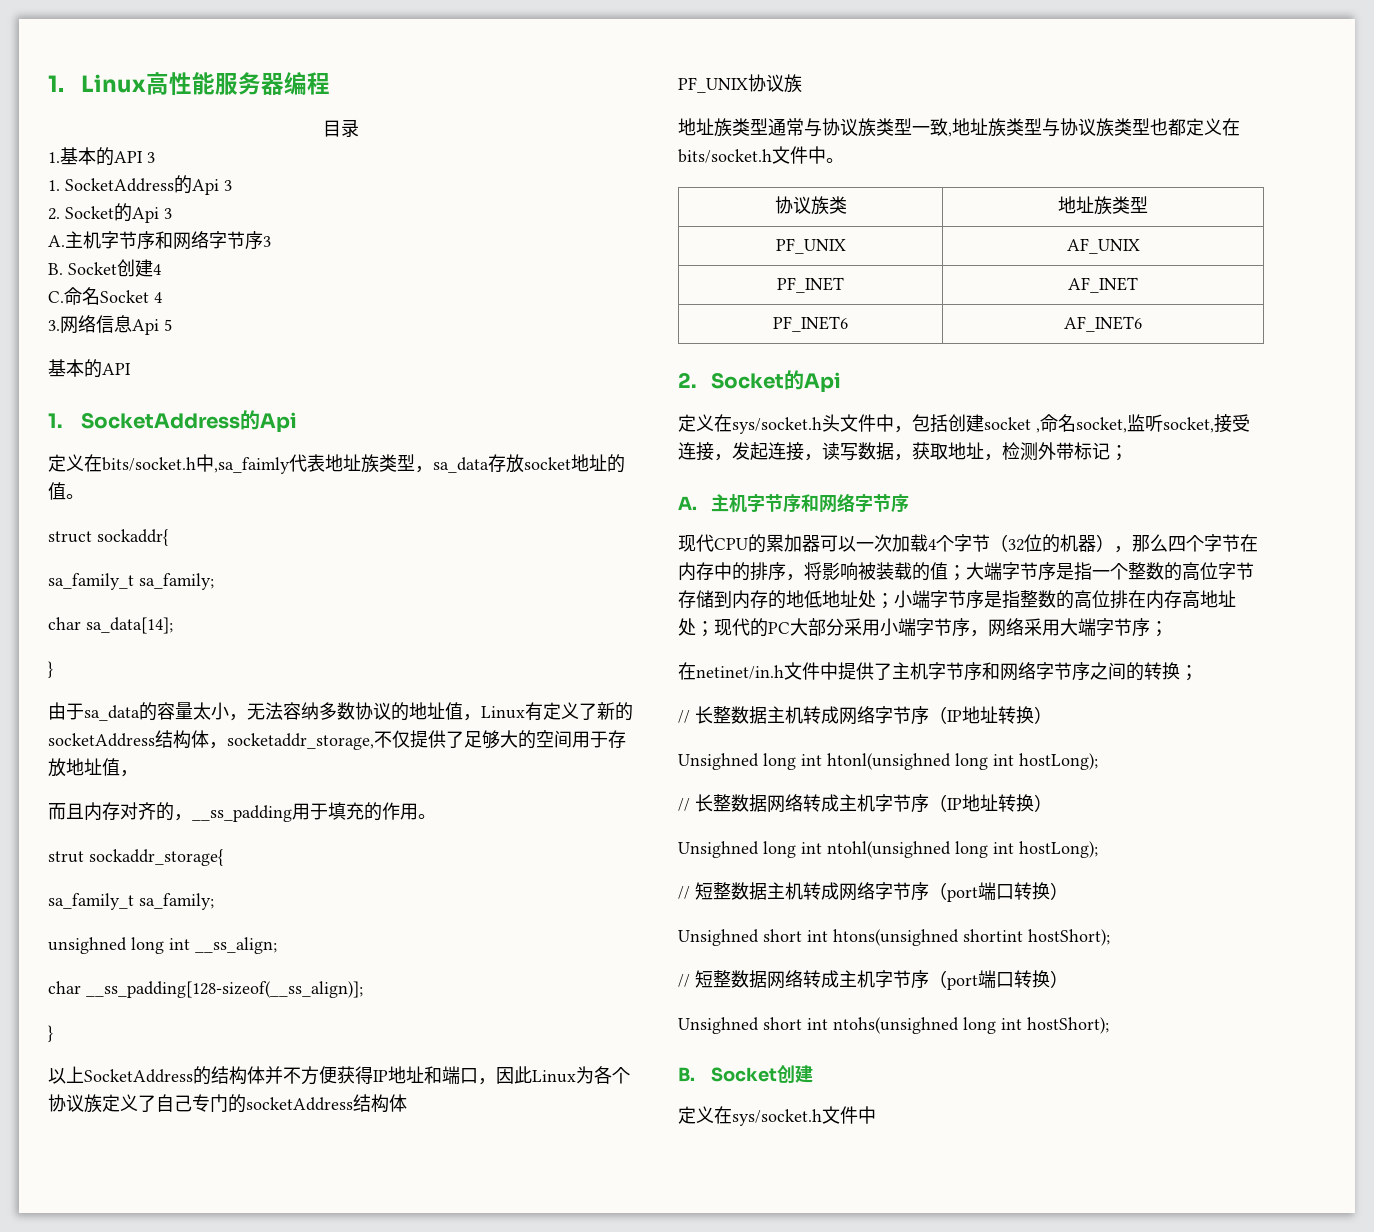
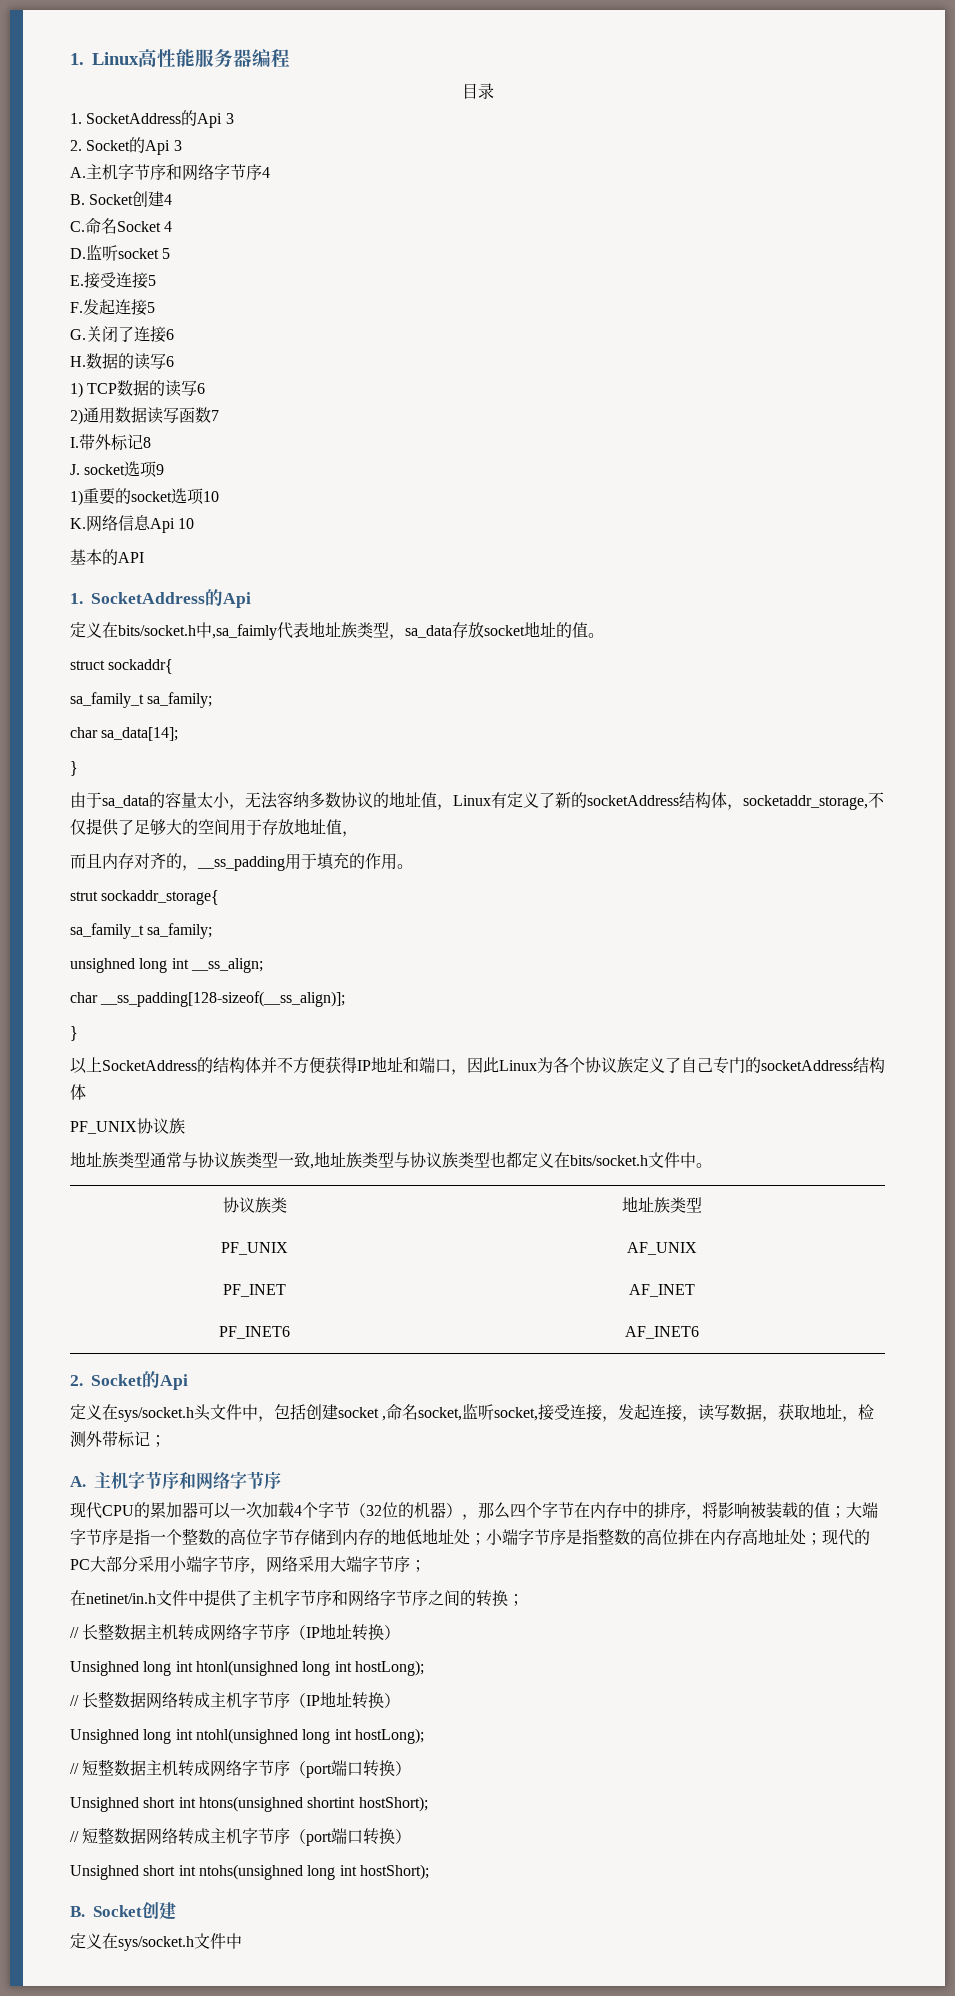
[48,147,155,166] // 1.基本的API 3 -> (494, 91) none
[263,236,271,247] 3 -> [262,167,270,178] 4
[48,320,60,331] 3. -> [70,244,171,261] [70,272,156,289] [70,299,155,316] [70,326,174,343] [70,353,174,370] [70,380,206,398] [70,407,219,425] [70,434,151,451] [70,461,165,478] [70,488,219,506] [70,518,86,529] D.监听socket 5 // E.接受连接5 // F.发起连接5 // G.关闭了连接6 // H.数据的读写6 // 1) TCP数据的读写6 // 2)通用数据读写函数7 // I.带外标记8 // J. socket选项9 // 1)重要的socket选项10 // K.
[164,319,172,331] 5 -> [178,518,195,529] 10

